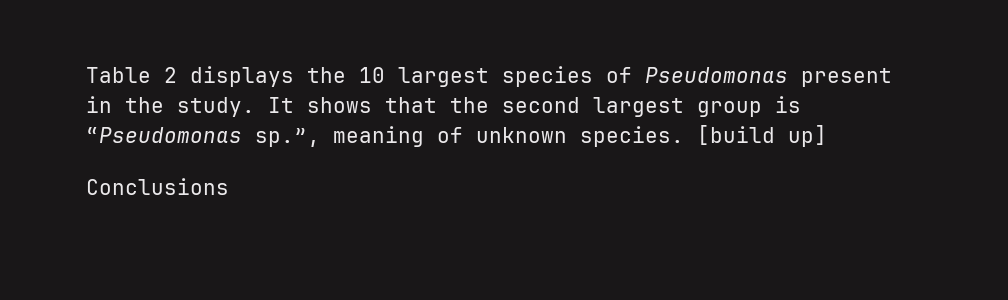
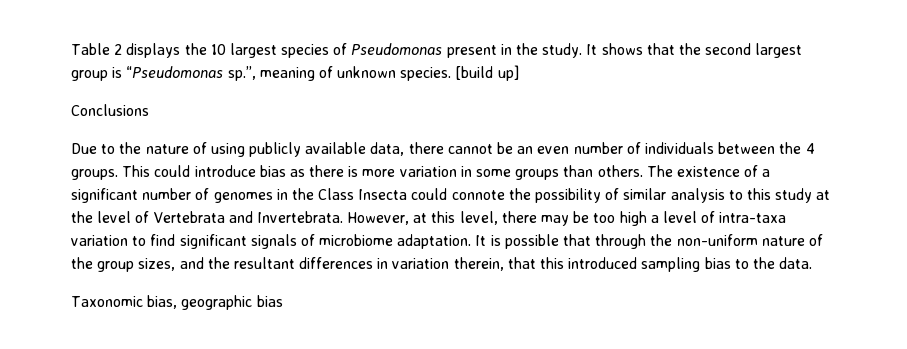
(229, 186) none -> [71,142,815,157] [71,165,771,180] [71,188,831,203] [71,211,787,226] [71,234,823,249] [71,257,813,272] [71,295,283,310] // Due to the nature of using publicly available data, there cannot be an even number of individuals between the 4 groups. This could introduce bias as there is more variation in some groups than others. The existence of a significant number of genomes in the Class Insecta could connote the possibility of similar analysis to this study at the level of Vertebrata and Invertebrata. However, at this level, there may be too high a level of intra-taxa variation to find significant signals of microbiome adaptation. It is possible that through the non-uniform nature of the group sizes, and the resultant differences in variation therein, that this introduced sampling bias to the data. // Taxonomic bias, geographic bias

